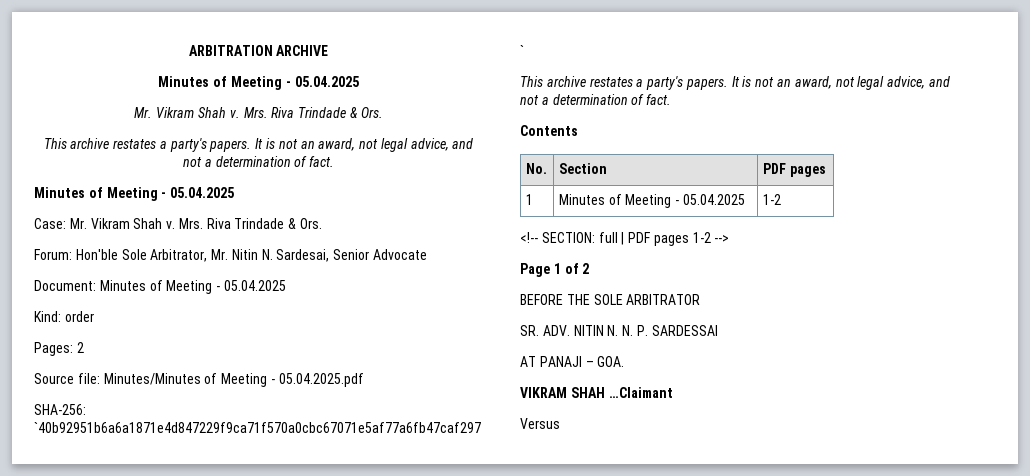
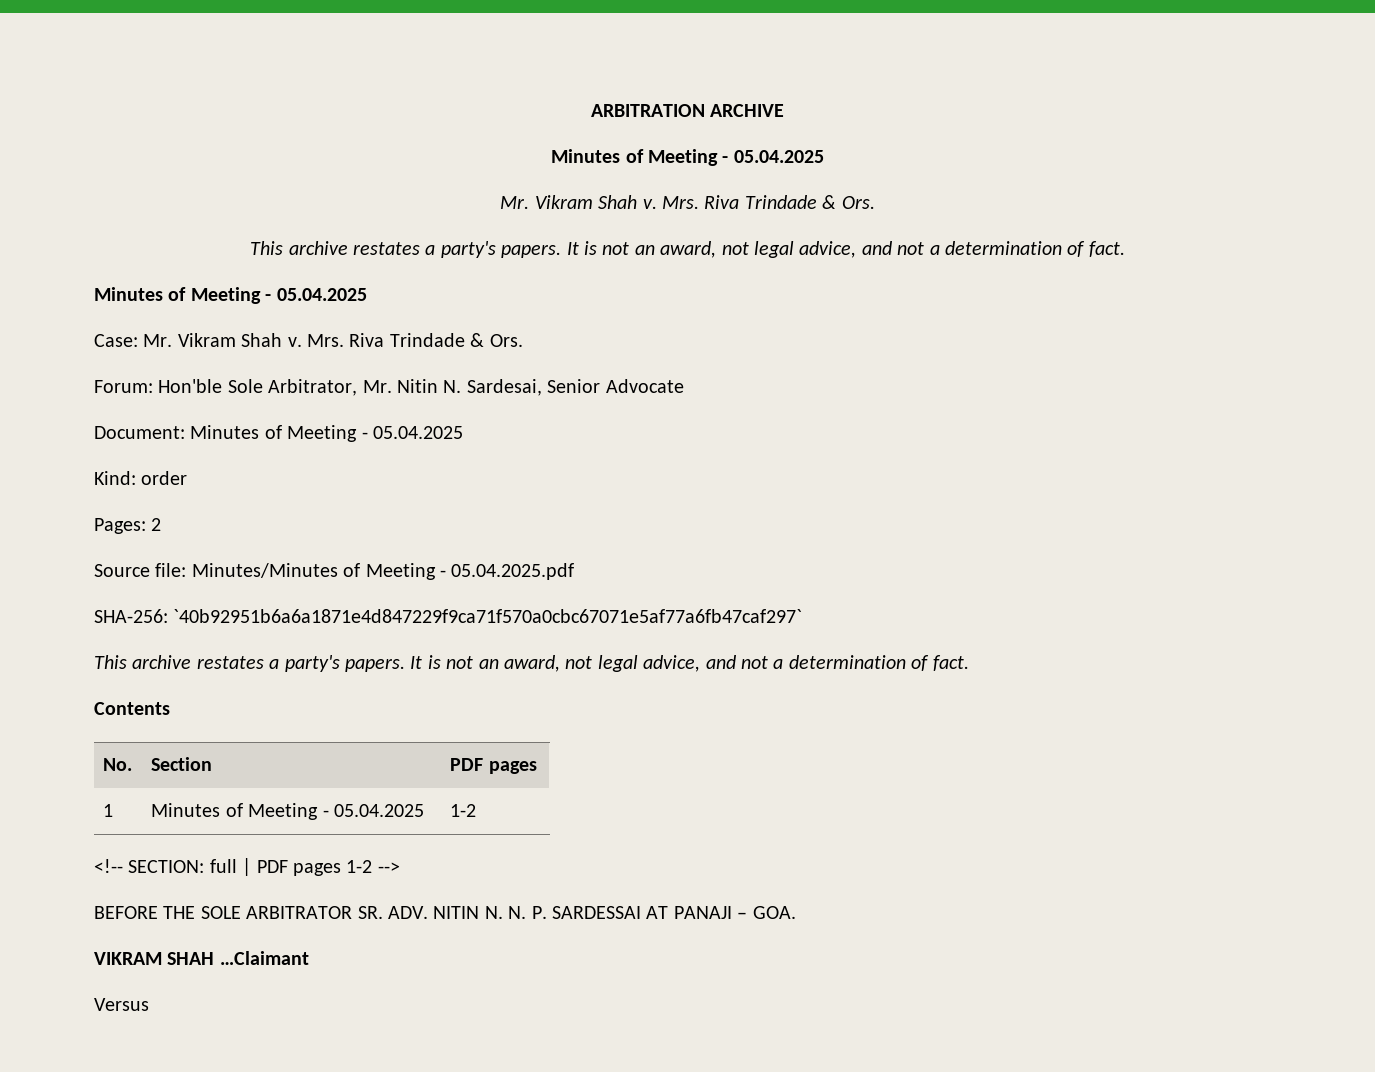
[520,263,590,277] // Page 1 of 2 -> (400, 867) none
(701, 299) // -> (353, 912) none
(718, 330) // -> (641, 912) none

